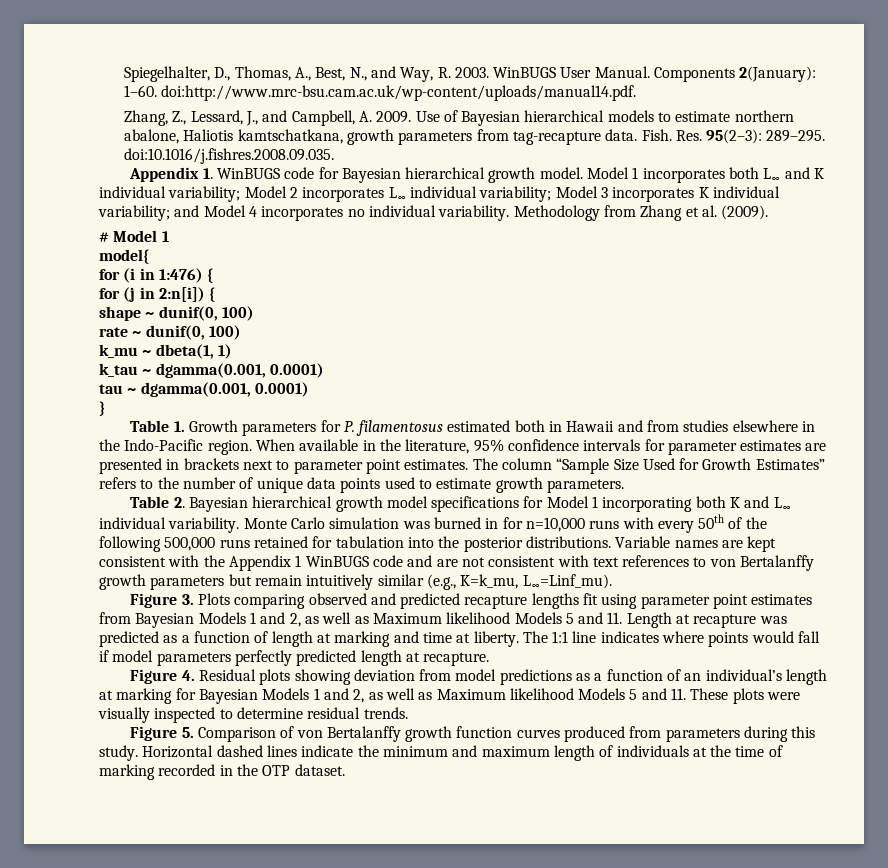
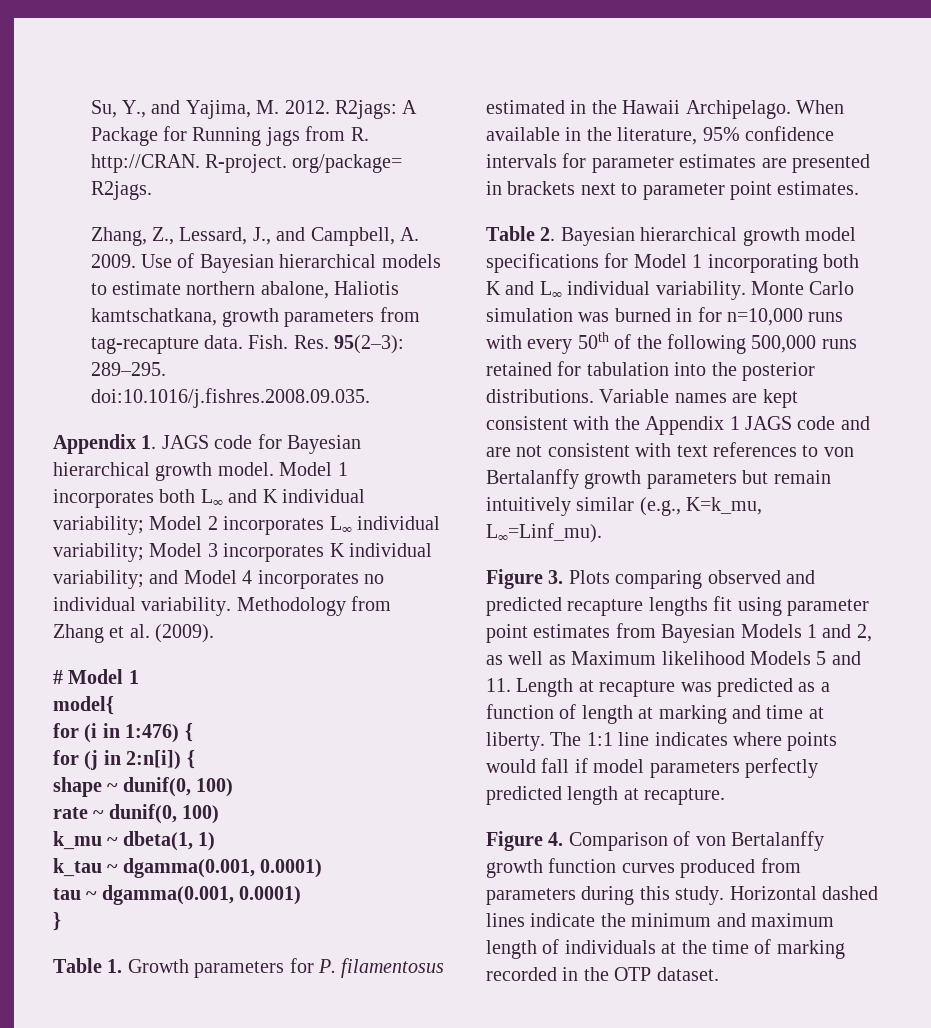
[123,66,817,82] [123,85,637,101] Spiegelhalter, D., Thomas, A., Best, N., and Way, R. 2003. WinBUGS User Manual. Components 2(January): 1–60. doi:http://www.mrc-bsu.cam.ac.uk/wp-content/uploads/manual14.pdf. -> [90,100,418,119] [90,126,369,146] [90,154,403,173] [90,181,152,200] Su, Y., and Yajima, M. 2012. R2jags: A Package for Running jags from R. http://CRAN. R-project. org/package= R2jags.
[216,168,280,179] WinBUGS -> [161,435,209,449] JAGS
[514,420,816,432] [99,439,252,455] both in Hawaii and from studies elsewhere in the Indo-Pacific region. -> [570,100,791,119] in the Hawaii Archipelago.
[472,458,825,474] [99,477,624,493] The column “Sample Size Used for Growth Estimates” refers to the number of unique data points used to estimate growth parameters. -> (860, 188) none
[305,556,369,567] WinBUGS -> [745,416,792,430] JAGS
[198,669,828,685] [99,688,801,704] [98,707,408,723] [130,726,194,741] Residual plots showing deviation from model predictions as a function of an individual’s length at marking for Bayesian Models 1 and 2, as well as Maximum likelihood Models 5 and 11. These plots were visually inspected to determine residual trends. // Figure 5. -> (564, 839) none

